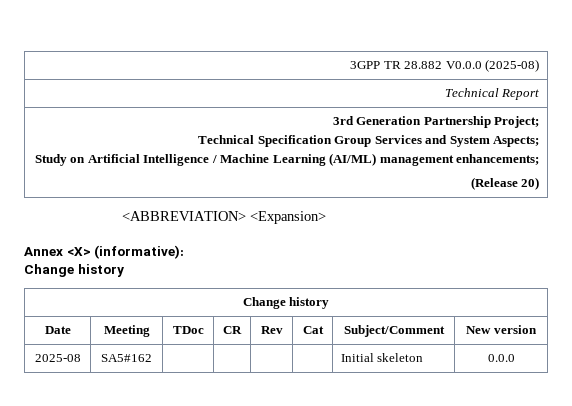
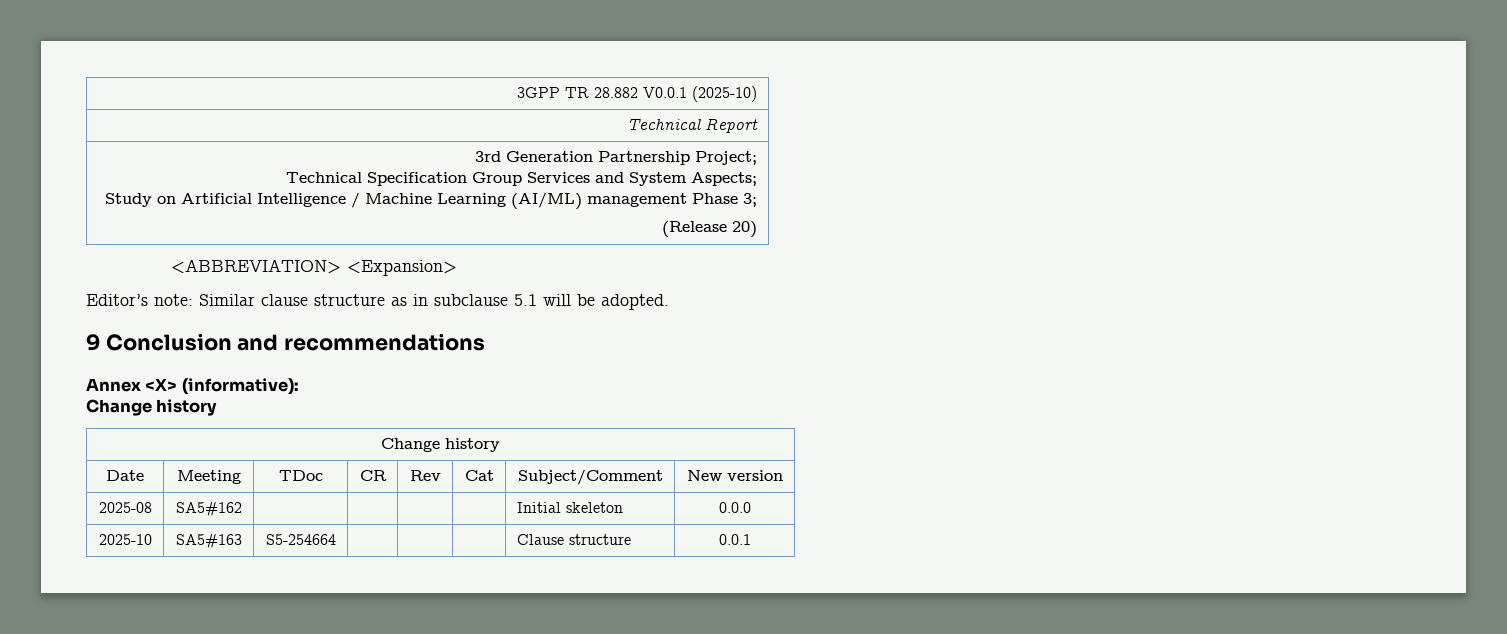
[445,59,540,72] V0.0.0 (2025-08) -> [643,86,758,102] V0.0.1 (2025-10)
[456,154,540,165] enhancements; -> [692,193,758,207] Phase 3;
(327, 217) none -> [86,294,669,310] [86,333,486,351] // Editor’s note: Similar clause structure as in subclause 5.1 will be adopted. // 9 Conclusion and recommendations
(515, 358) none -> [98,534,152,545] [175,534,242,548] [265,534,336,545] [516,534,631,545] [718,534,751,545] // 2025-10 | SA5#163 | S5-254664 | | | | Clause structure | 0.0.1

